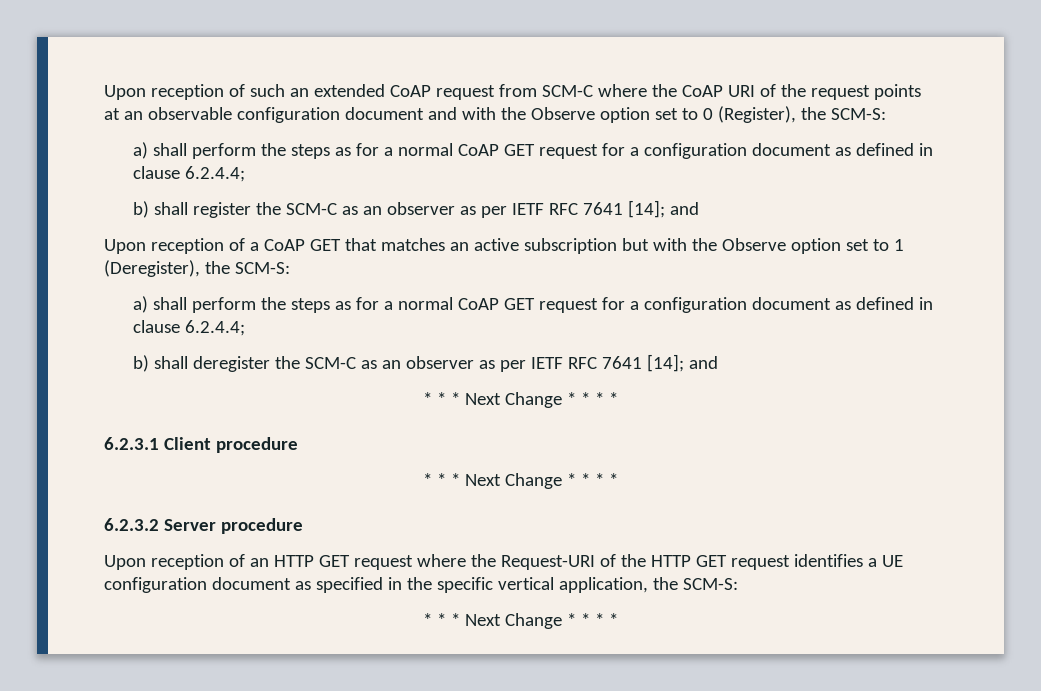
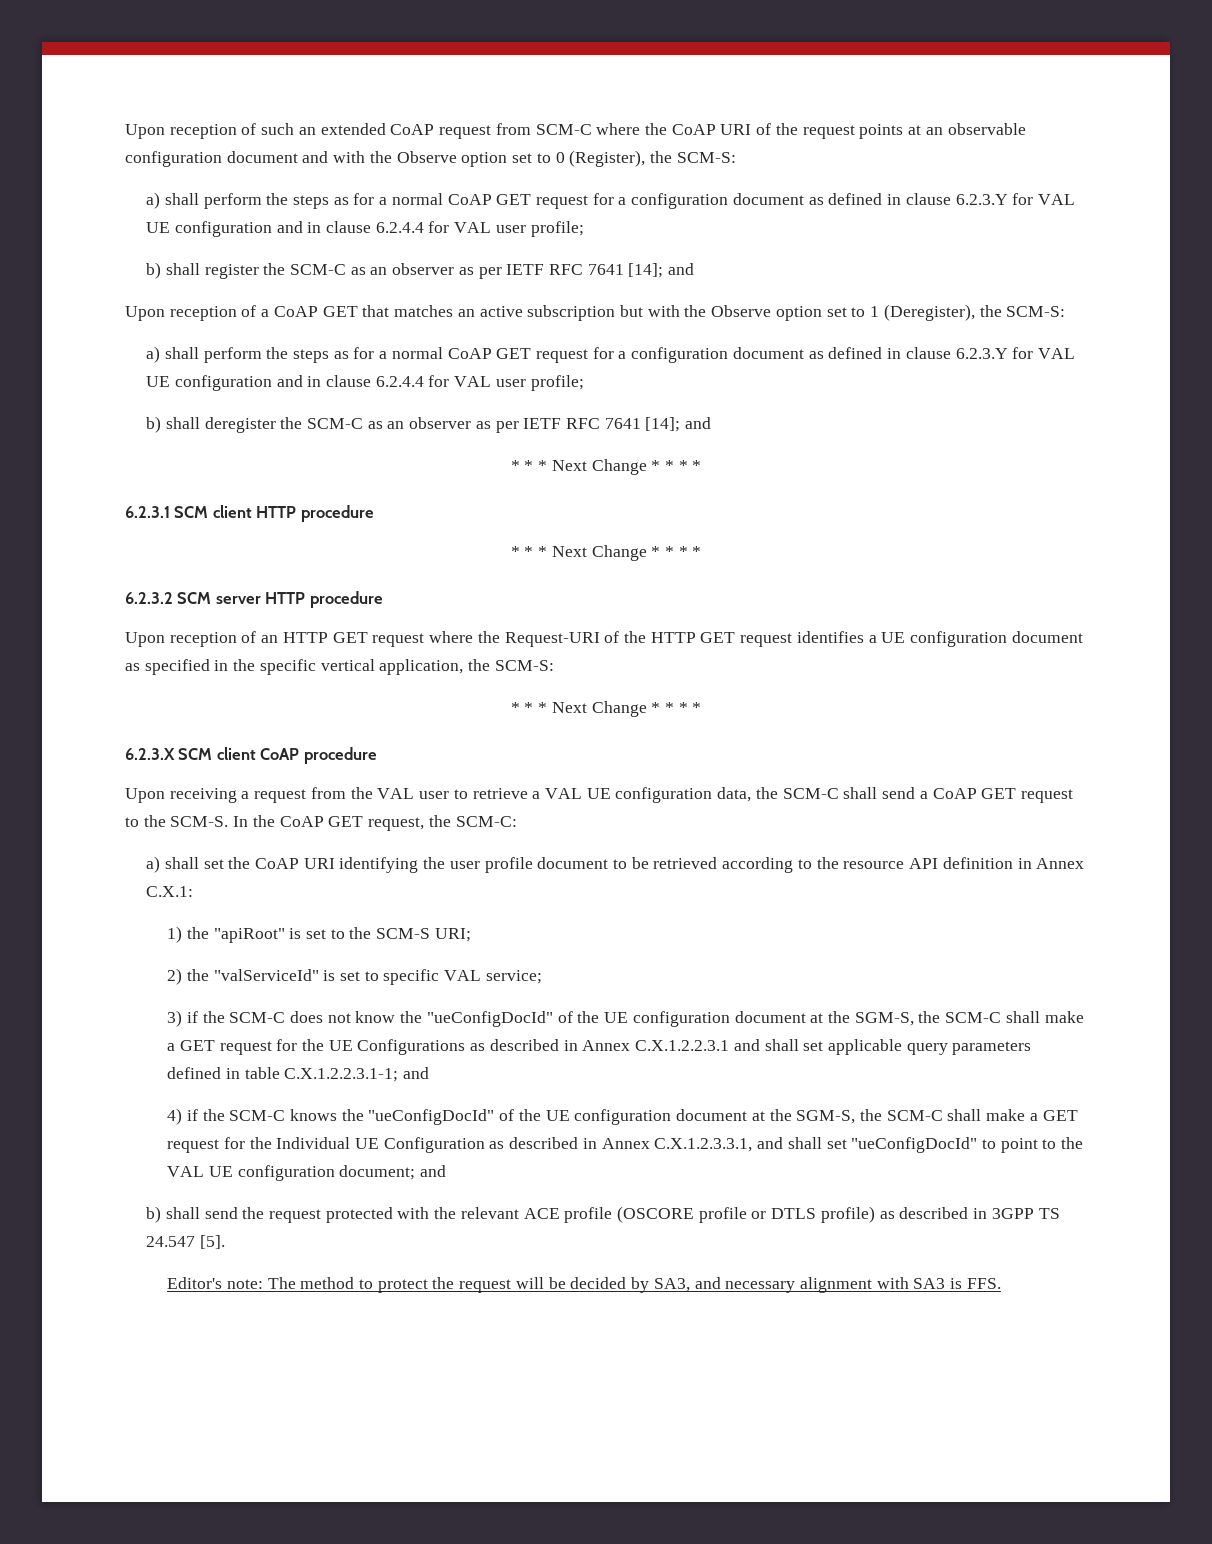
[185,166,246,182] 6.2.4.4; -> [955,193,1076,205] [146,221,584,237] 6.2.3.Y for VAL UE configuration and in clause 6.2.4.4 for VAL user profile;
[185,320,246,336] 6.2.4.4; -> [955,347,1076,359] [146,375,584,391] 6.2.3.Y for VAL UE configuration and in clause 6.2.4.4 for VAL user profile;
[163,437,211,450] Client -> [174,505,297,518] SCM client HTTP
[163,519,216,531] Server -> [177,592,306,604] SCM server HTTP
(618, 619) none -> [125,747,377,764] [125,787,1073,803] [125,815,517,831] [146,856,1085,873] [146,886,194,897] [167,926,471,943] [167,968,542,985] [167,1010,1084,1027] [167,1039,1032,1055] [167,1067,430,1082] [167,1108,1078,1125] [167,1137,1084,1153] [167,1165,447,1181] [146,1206,1060,1223] [146,1235,225,1249] [167,1277,1001,1293] // 6.2.3.X SCM client CoAP procedure // Upon receiving a request from the VAL user to retrieve a VAL UE configuration data, the SCM-C shall send a CoAP GET request to the SCM-S. In the CoAP GET request, the SCM-C: // a) shall set the CoAP URI identifying the user profile document to be retrieved according to the resource API definition in Annex C.X.1: // 1) the "apiRoot" is set to the SCM-S URI; // 2) the "valServiceId" is set to specific VAL service; // 3) if the SCM-C does not know the "ueConfigDocId" of the UE configuration document at the SGM-S, the SCM-C shall make a GET request for the UE Configurations as described in Annex C.X.1.2.2.3.1 and shall set applicable query parameters defined in table C.X.1.2.2.3.1-1; and // 4) if the SCM-C knows the "ueConfigDocId" of the UE configuration document at the SGM-S, the SCM-C shall make a GET request for the Individual UE Configuration as described in Annex C.X.1.2.3.3.1, and shall set "ueConfigDocId" to point to the VAL UE configuration document; and // b) shall send the request protected with the relevant ACE profile (OSCORE profile or DTLS profile) as described in 3GPP TS 24.547 [5]. // Editor's note: The method to protect the request will be decided by SA3, and necessary alignment with SA3 is FFS.

